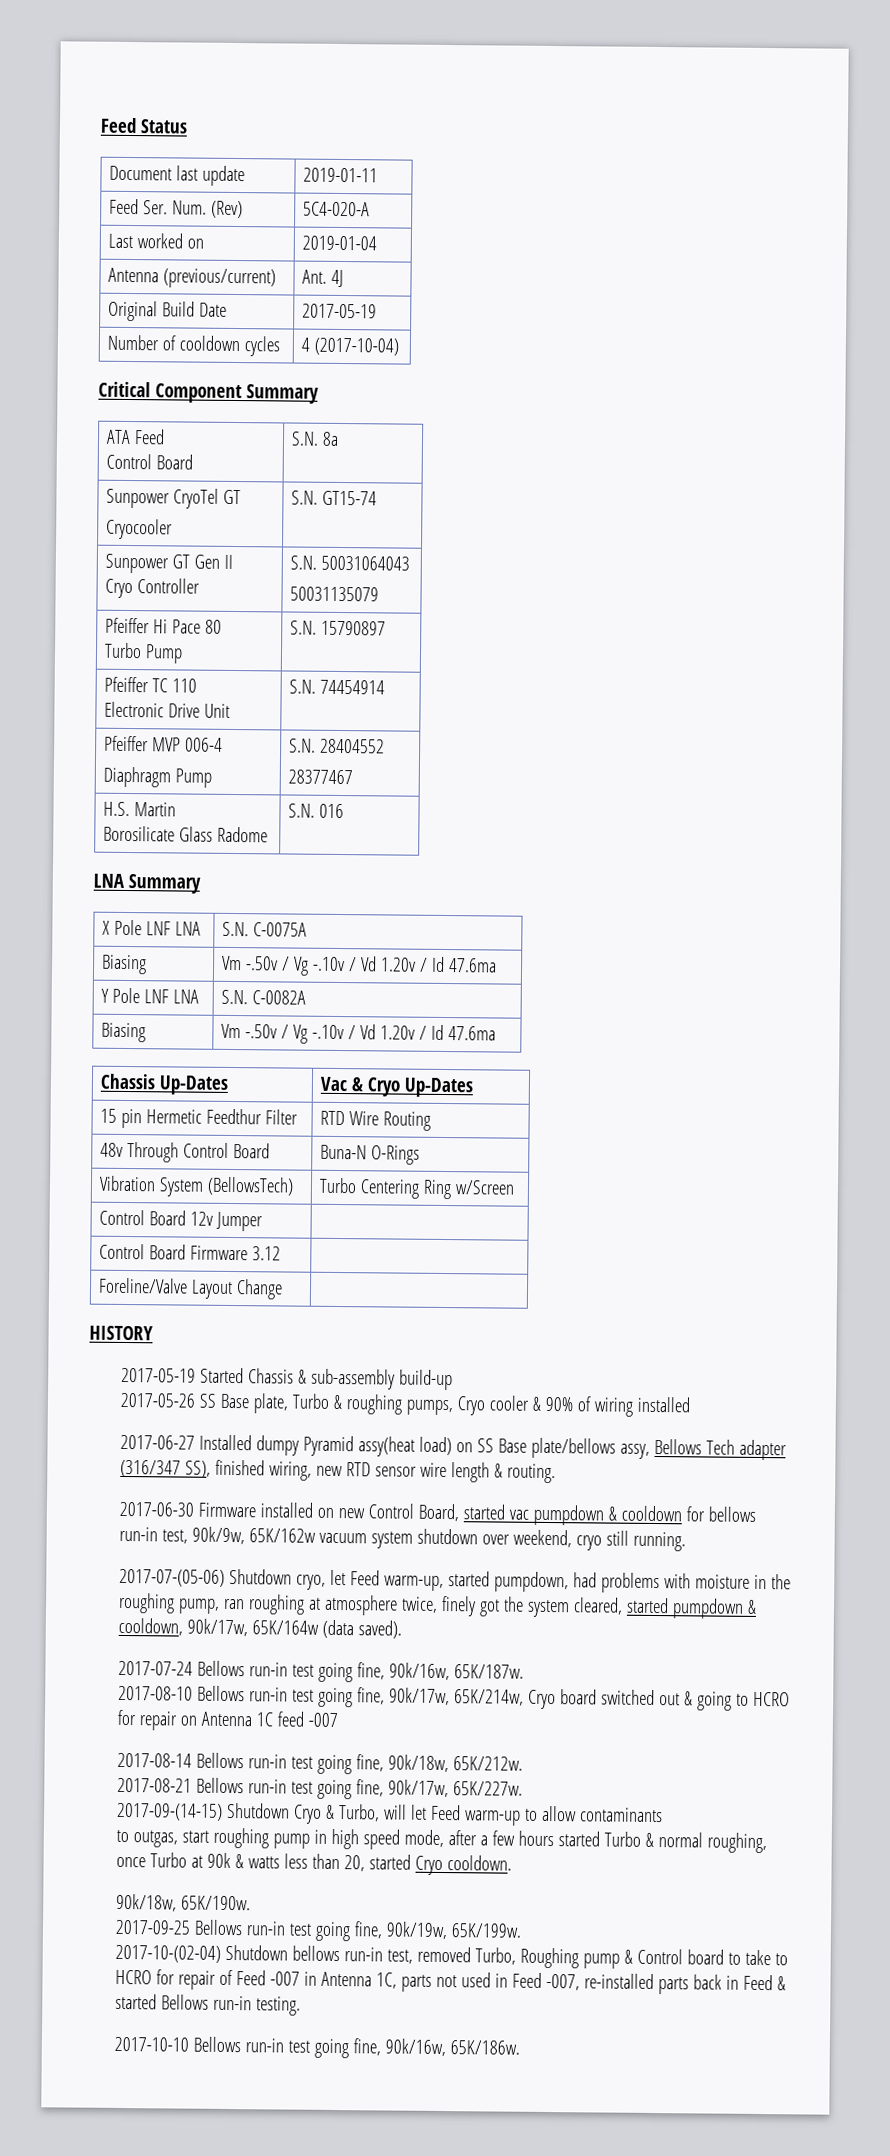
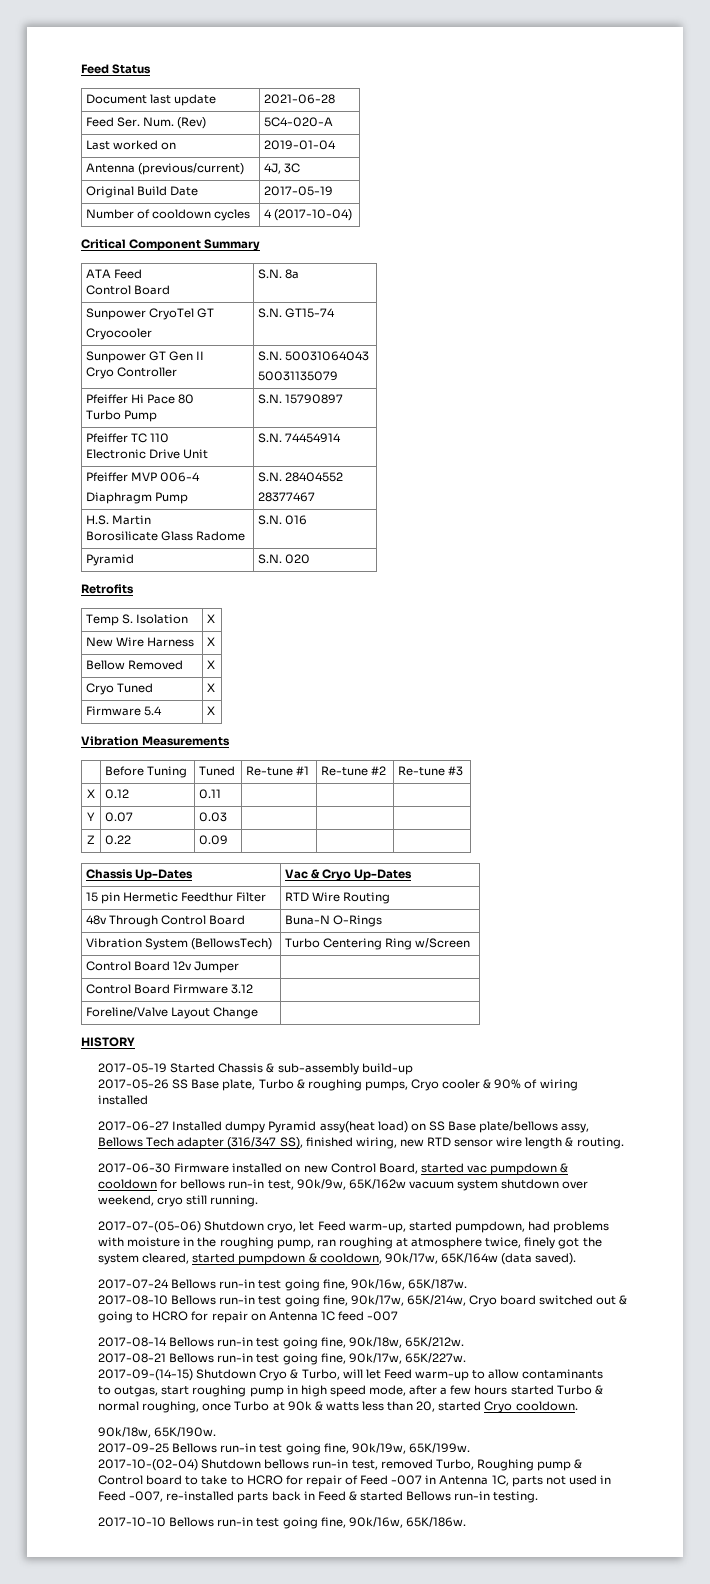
[302,167,378,183] 2019-01-11 -> [264,94,336,104] 2021-06-28
[301,269,344,288] Ant. 4J -> [264,163,301,174] 4J, 3C
[93,873,201,894] [101,919,201,936] [221,921,307,937] [100,954,147,975] [221,955,497,976] [100,987,199,1004] [220,989,306,1005] [100,1022,146,1043] [220,1023,496,1044] // LNA Summary // X Pole LNF LNA | S.N. C-0075A // Biasing | Vm -.50v / Vg -.10v / Vd 1.20v / Id 47.6ma // Y Pole LNF LNA | S.N. C-0082A // Biasing | Vm -.50v / Vg -.10v / Vd 1.20v / Id 47.6ma -> [86,554,135,566] [258,554,311,564] [81,584,134,594] [86,614,189,626] [207,614,216,623] [86,637,195,647] [207,637,216,646] [86,660,184,670] [207,660,216,669] [86,683,154,695] [207,683,216,692] [86,706,163,716] [207,706,216,715] [81,736,231,746] [105,766,188,778] [199,766,236,776] [246,766,310,776] [321,766,387,776] [398,766,464,776] [87,789,95,798] [105,789,130,799] [199,789,222,799] [87,812,95,821] [105,812,134,822] [199,812,228,822] [87,835,95,844] [105,835,132,845] [199,835,229,845] // Pyramid | S.N. 020 // Retrofits // Temp S. Isolation | X // New Wire Harness | X // Bellow Removed | X // Cryo Tuned | X // Firmware 5.4 | X // Vibration Measurements // | Before Tuning | Tuned | Re-tune #1 | Re-tune #2 | Re-tune #3 // X | 0.12 | 0.11 | | | // Y | 0.07 | 0.03 | | | // Z | 0.22 | 0.09 | | |

